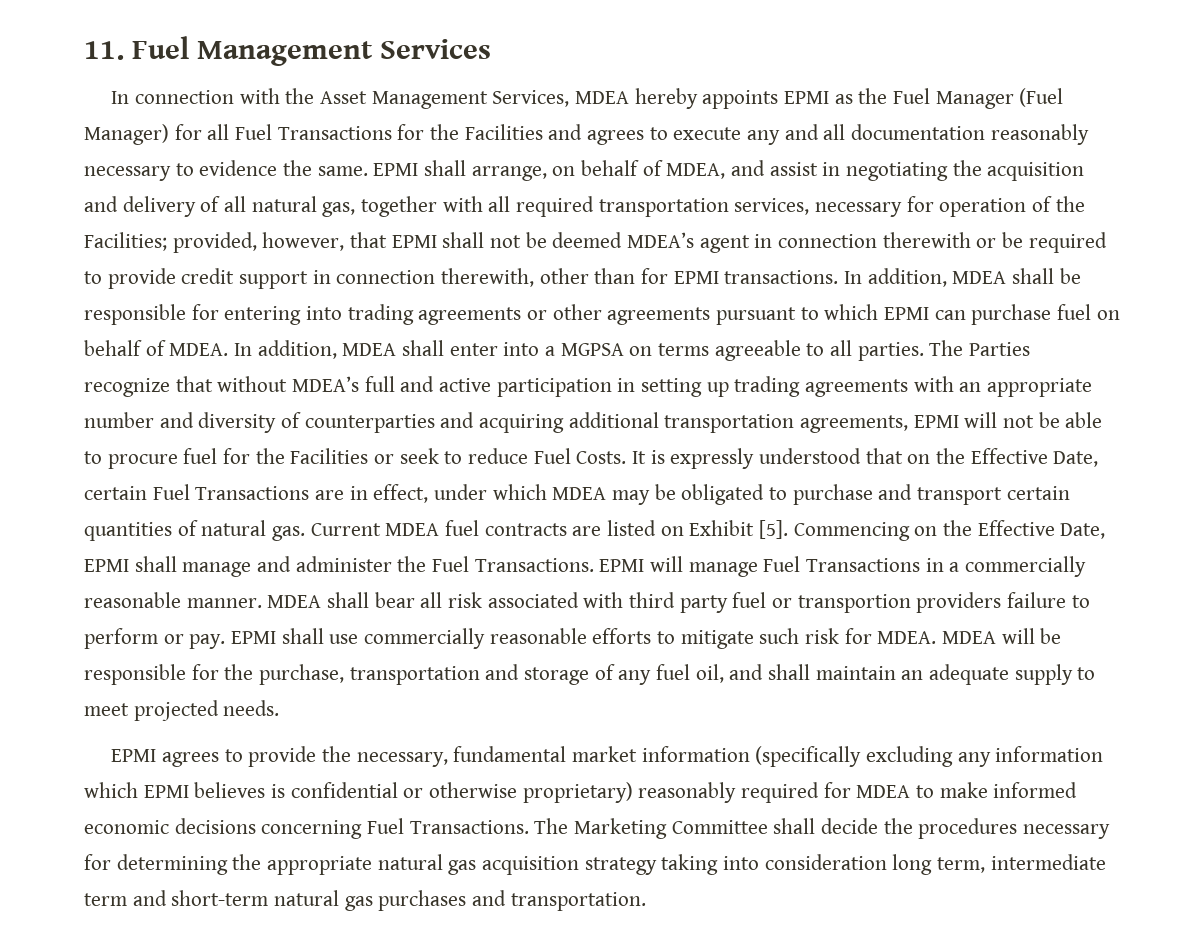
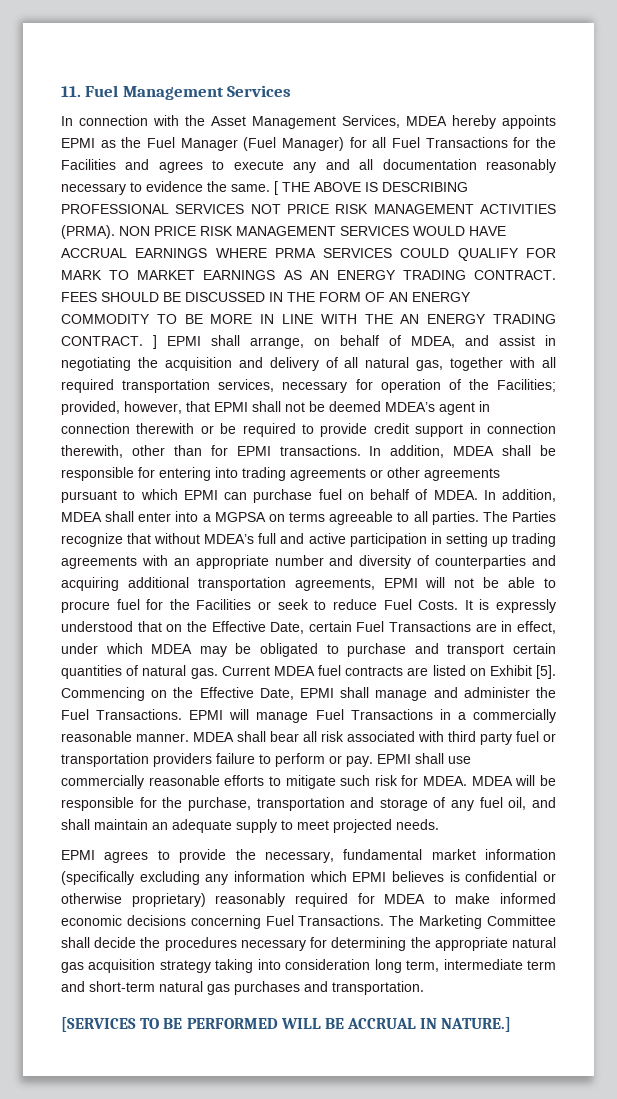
(368, 171) none -> [274,181,468,195] [61,204,556,214] [61,225,506,239] [61,248,556,261] [61,270,556,280] [61,292,471,302] [61,314,556,324] [61,335,157,349] [ THE ABOVE IS DESCRIBING PROFESSIONAL SERVICES NOT PRICE RISK MANAGEMENT ACTIVITIES (PRMA). NON PRICE RISK MANAGEMENT SERVICES WOULD HAVE ACCRUAL EARNINGS WHERE PRMA SERVICES COULD QUALIFY FOR MARK TO MARKET EARNINGS AS AN ENERGY TRADING CONTRACT. FEES SHOULD BE DISCUSSED IN THE FORM OF AN ENERGY COMMODITY TO BE MORE IN LINE WITH THE AN ENERGY TRADING CONTRACT. ]
[797,594,911,613] transportion -> [61,753,149,767] transportation
(646, 901) none -> [61,1017,512,1032] // [SERVICES TO BE PERFORMED WILL BE ACCRUAL IN NATURE.]

